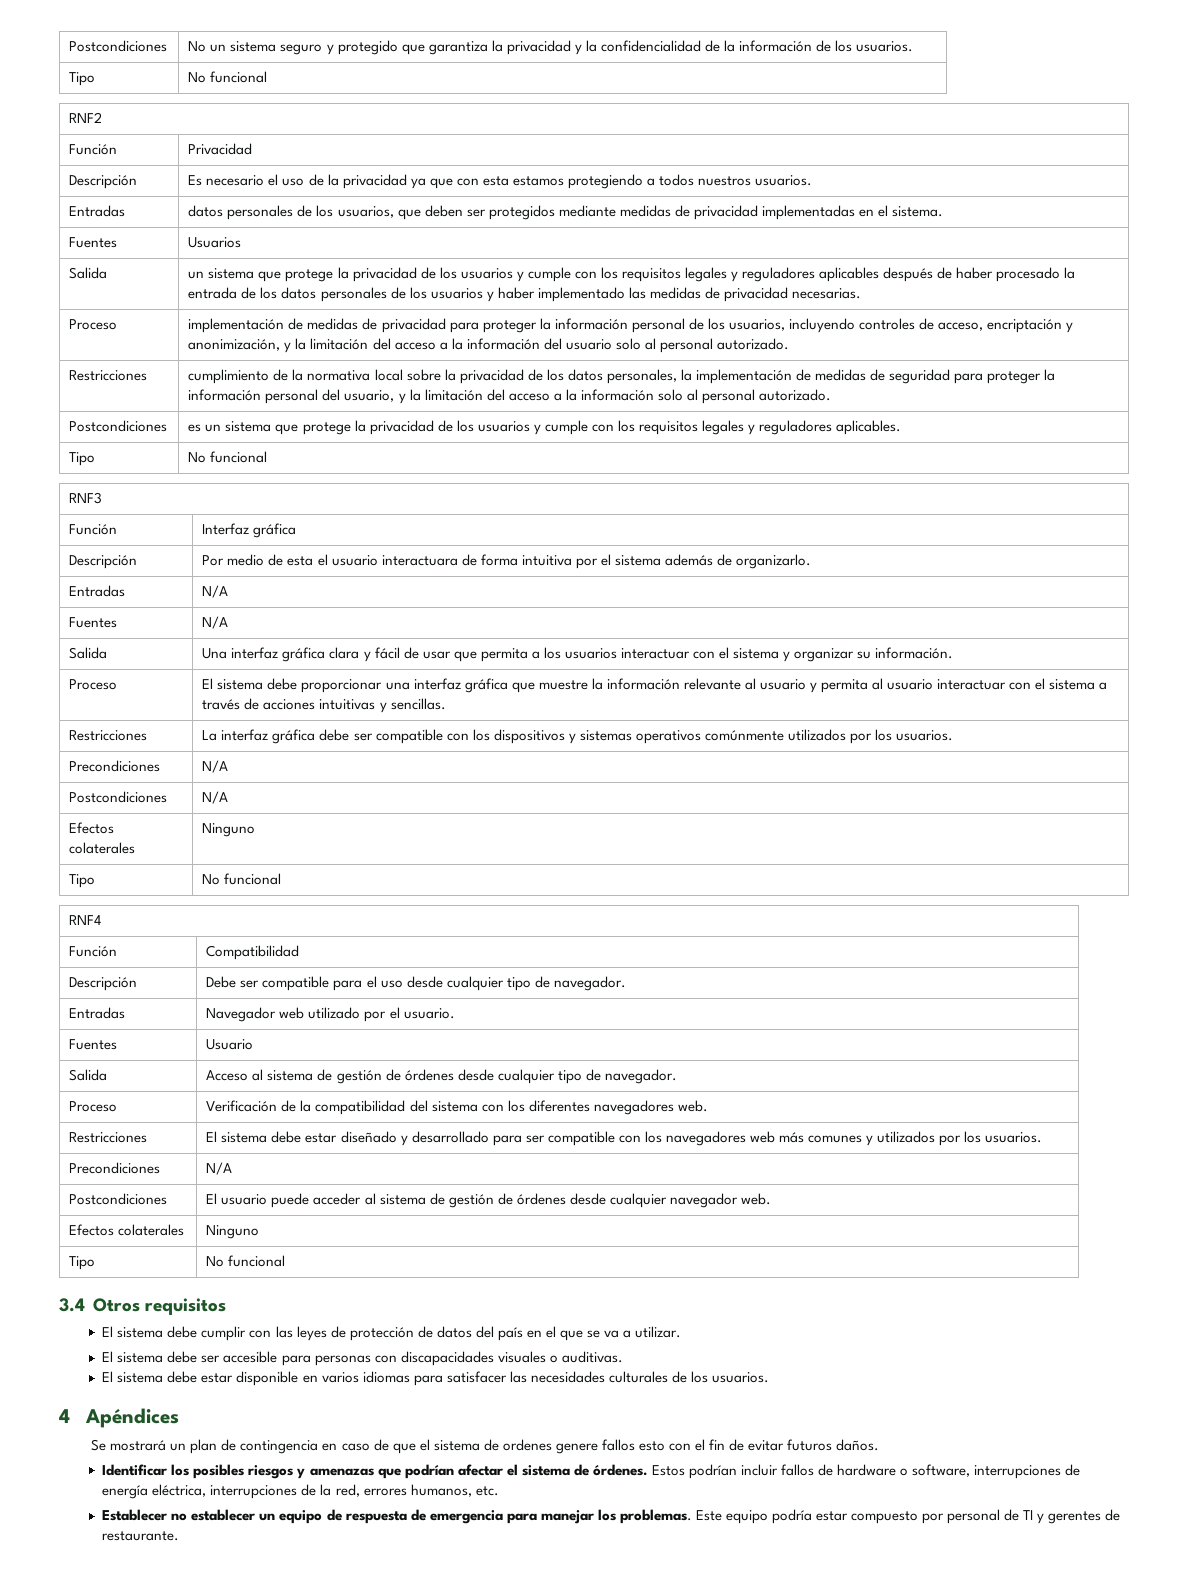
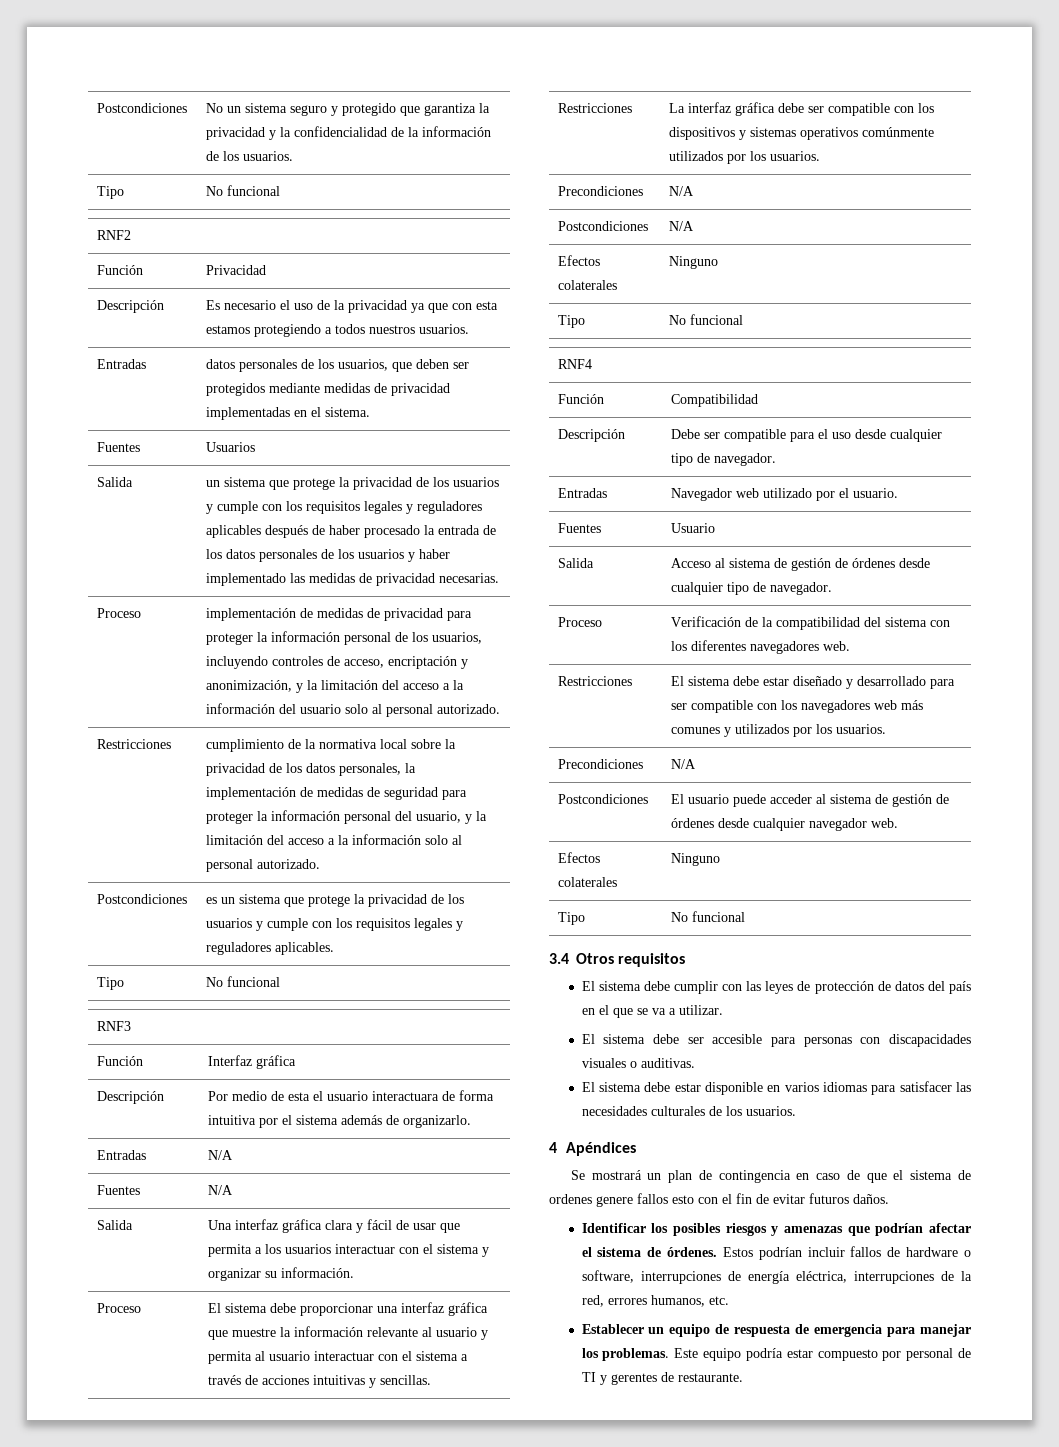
[171,1509,256,1521] no establecer -> (644, 1329) none

